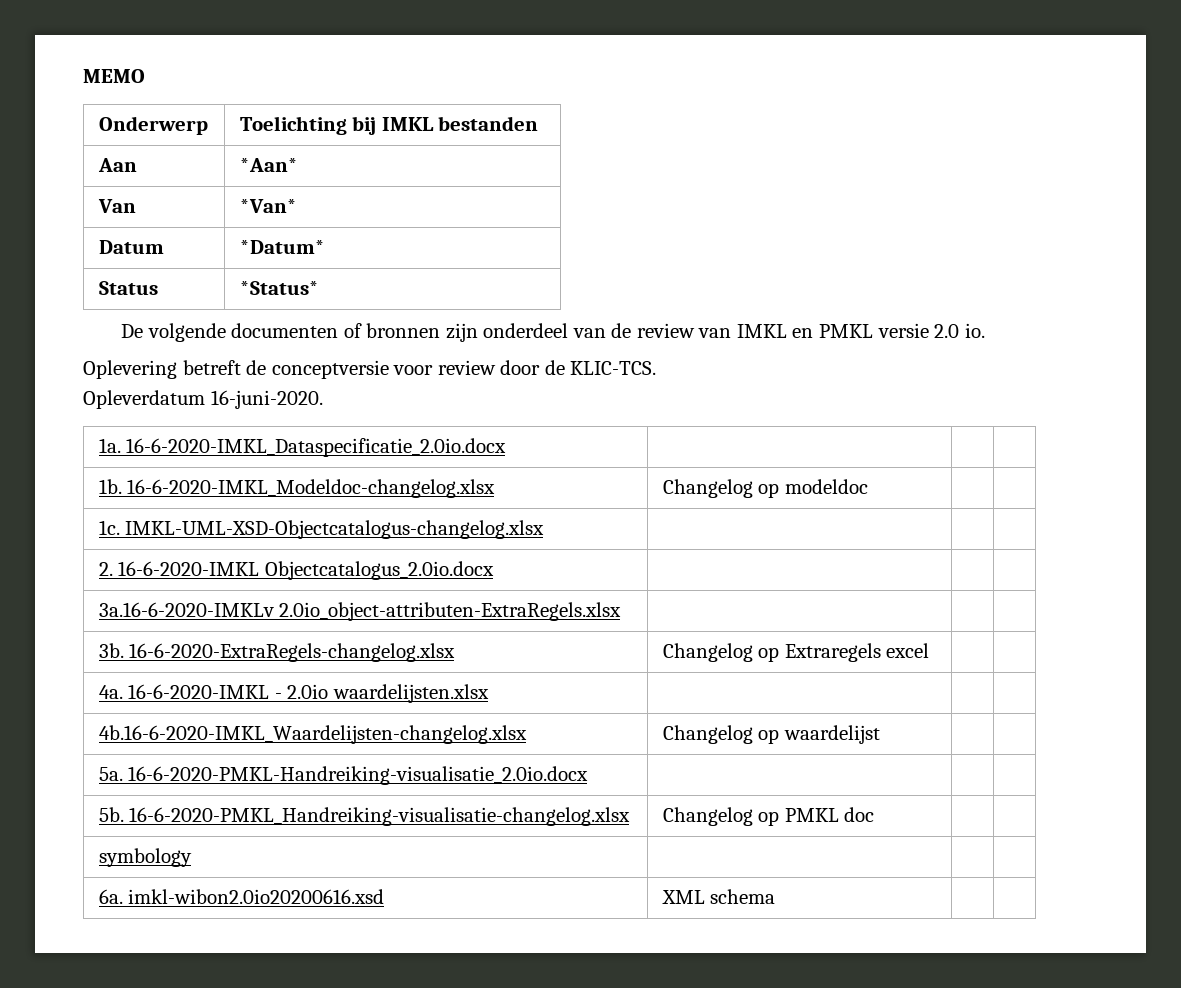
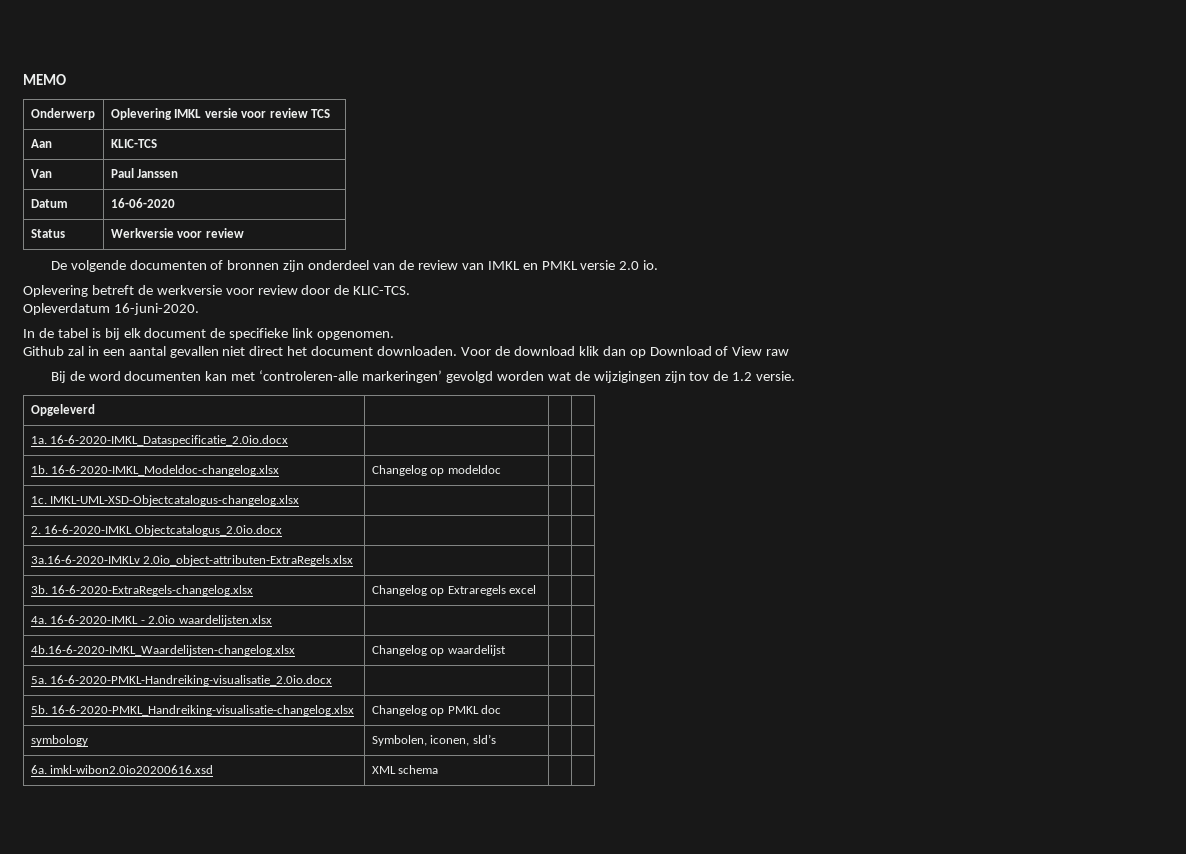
[239,116,539,135] Toelichting bij IMKL bestanden -> [110,108,331,120] Oplevering IMKL versie voor review TCS
[239,158,298,172] *Aan* -> [110,139,157,148] KLIC-TCS
[239,199,297,213] *Van* -> [110,168,179,178] Paul Janssen
[239,240,325,254] *Datum* -> [110,198,175,208] 16-06-2020
[239,281,319,295] *Status* -> [110,228,244,238] Werkversie voor review
[271,360,389,379] conceptversie -> [156,285,222,295] werkversie
(323, 399) none -> [23,328,395,340] [23,346,790,358] [50,370,796,383] [30,404,95,416] // In de tabel is bij elk document de specifieke link opgenomen. // Github zal in een aantal gevallen niet direct het document downloaden. Voor de download klik dan op Download of View raw // Bij de word documenten kan met ‘controleren-alle markeringen’ gevolgd worden wat de wijzigingen zijn tov de 1.2 versie. // Opgeleverd | | |
(192, 857) none -> [371,734,496,746] Symbolen, iconen, sld’s

